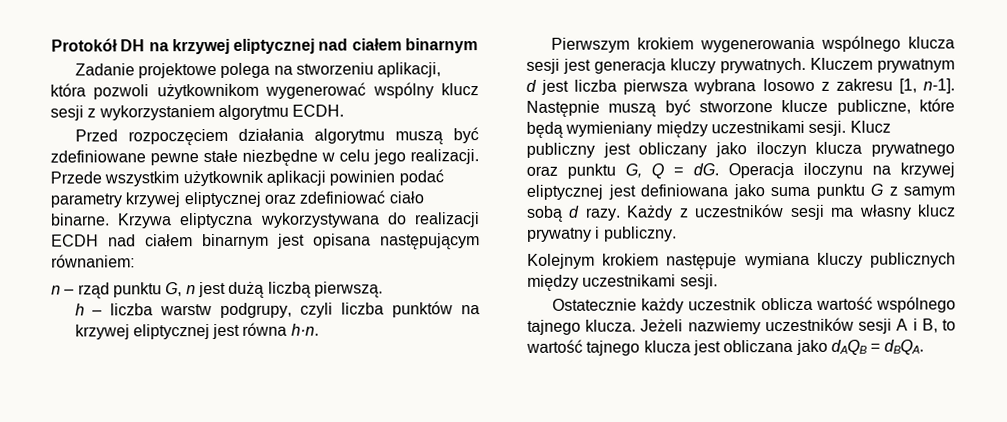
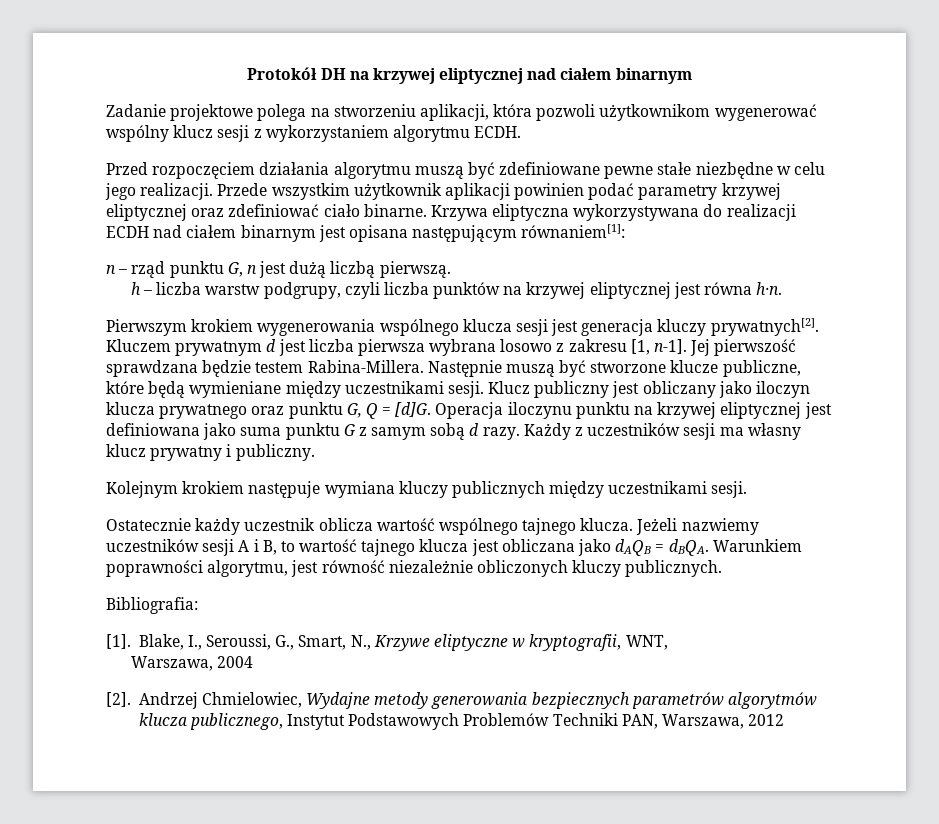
[51,254,135,268] równaniem: -> [521,224,626,238] równaniem[1]:
[720,57,806,74] prywatnych. -> [710,318,819,336] prywatnych[2].
(955, 86) none -> [690,339,797,356] [106,360,424,377] Jej pierwszość sprawdzana będzie testem Rabina-Millera.
[565,121,653,137] wymieniany -> [189,381,282,398] wymieniane
[692,163,719,176] dG. -> [395,402,432,417] [d]G.
(863, 170) none -> [575,402,630,419] punktu
(924, 347) none -> [712,539,802,552] [106,560,723,577] [106,597,198,614] [106,634,668,651] [130,656,253,671] [106,692,818,709] [138,713,785,730] Warunkiem poprawności algorytmu, jest równość niezależnie obliczonych kluczy publicznych. // Bibliografia: // [1]. Blake, I., Seroussi, G., Smart, N., Krzywe eliptyczne w kryptografii, WNT, // Warszawa, 2004 // [2]. Andrzej Chmielowiec, Wydajne metody generowania bezpiecznych parametrów algorytmów klucza publicznego, Instytut Podstawowych Problemów Techniki PAN, Warszawa, 2012

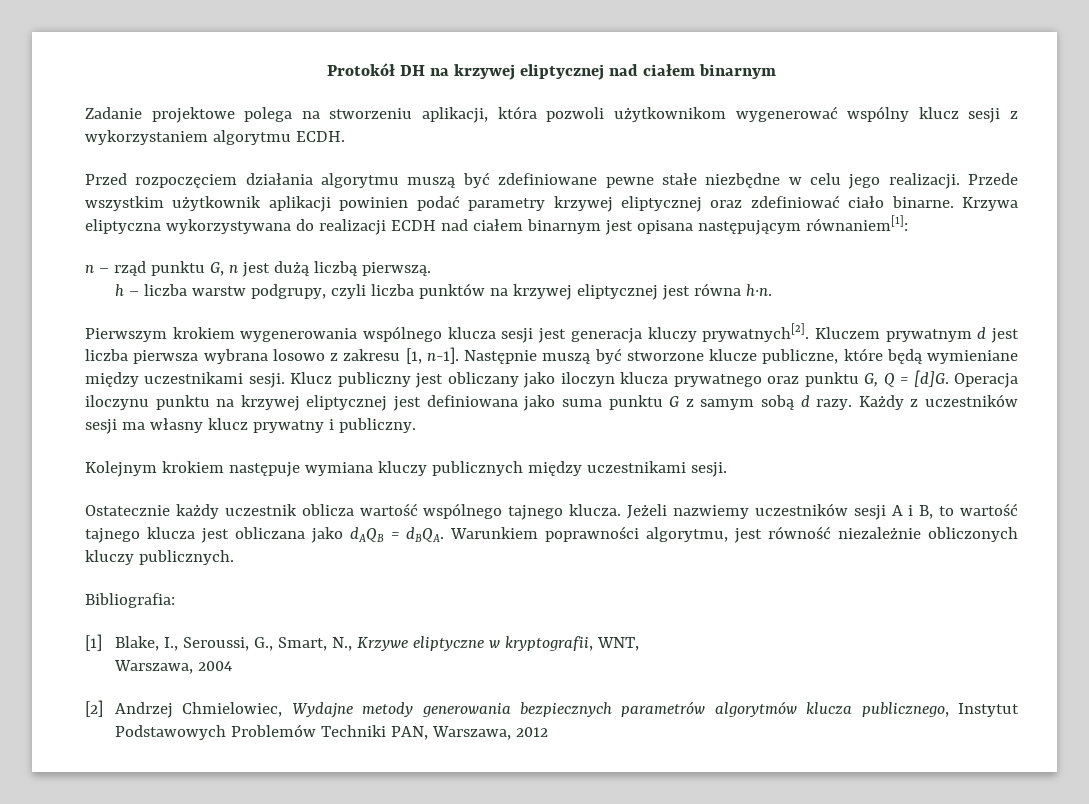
[690,339,797,356] [106,360,424,377] Jej pierwszość sprawdzana będzie testem Rabina-Millera. -> (459, 355) none
[106,634,131,649] [1]. -> [85,634,102,651] [1]
[106,692,131,707] [2]. -> [85,700,103,717] [2]

